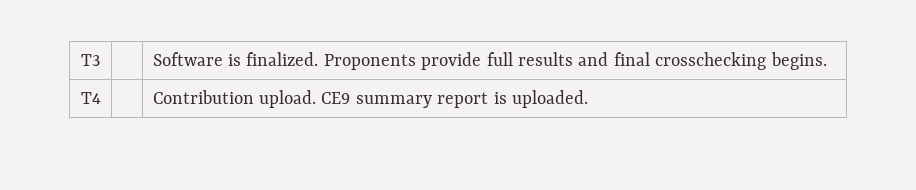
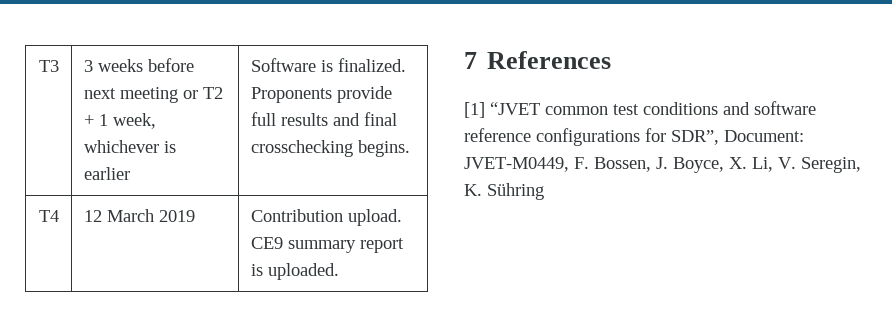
(100, 60) none -> [83,58,194,72] [83,87,223,103] [83,113,156,129] [83,140,176,153] [83,167,130,180] 3 weeks before next meeting or T2 + 1 week, whichever is earlier
(101, 98) none -> [83,209,195,222] 12 March 2019
(589, 99) none -> [464,51,611,69] [464,101,816,118] [464,128,804,146] [464,157,861,173] [464,183,544,200] // 7 References // [1] “JVET common test conditions and software reference configurations for SDR”, Document: JVET-M0449, F. Bossen, J. Boyce, X. Li, V. Seregin, K. Sühring

